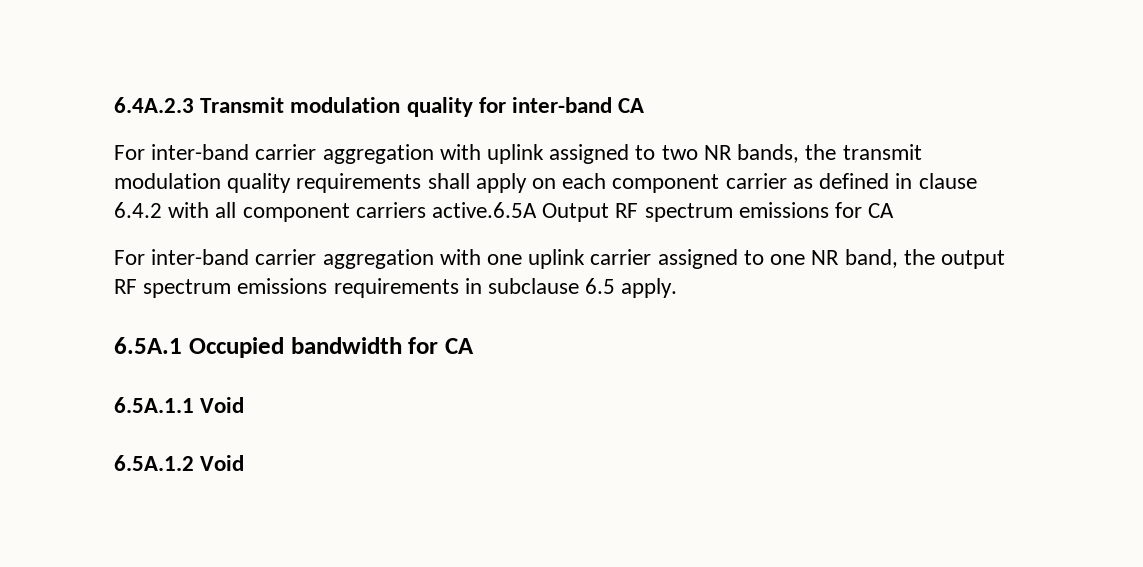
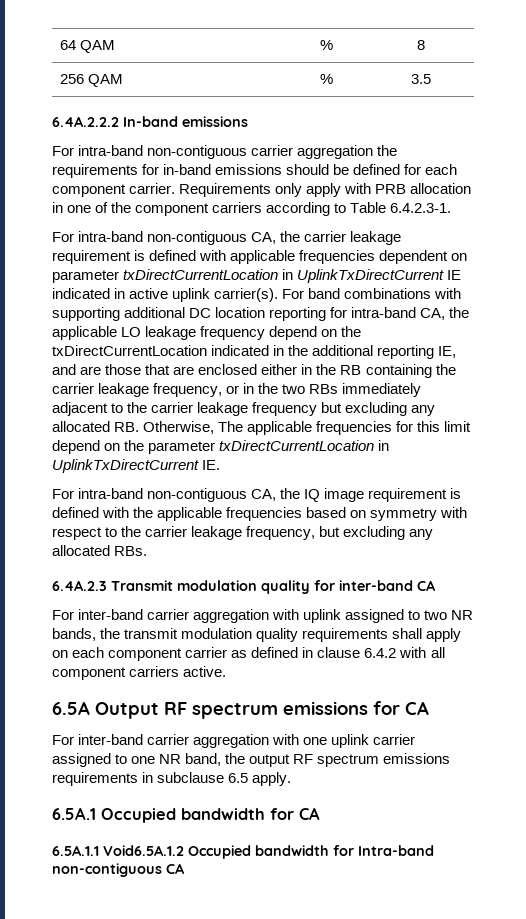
(114, 105) none -> [59,40,115,53] [319,40,333,50] [417,40,425,50] [59,74,123,87] [319,74,333,84] [411,74,431,84] [52,116,248,127] [52,145,398,159] [52,164,458,178] [52,183,472,197] [52,202,452,216] [52,231,402,245] [52,250,468,264] [52,269,462,283] [52,288,462,302] [52,307,470,321] [52,326,362,340] [52,345,457,359] [52,364,456,378] [52,383,422,397] [52,402,436,416] [52,421,472,435] [52,440,390,454] [52,459,221,473] [52,488,462,502] [52,507,468,521] [52,526,434,540] [52,545,148,556] 64 QAM | % | 8 // 256 QAM | % | 3.5 // 6.4A.2.2.2 In-band emissions // For intra-band non-contiguous carrier aggregation the requirements for in-band emissions should be defined for each component carrier. Requirements only apply with PRB allocation in one of the component carriers according to Table 6.4.2.3-1. // For intra-band non-contiguous CA, the carrier leakage requirement is defined with applicable frequencies dependent on parameter txDirectCurrentLocation in UplinkTxDirectCurrent IE indicated in active uplink carrier(s). For band combinations with supporting additional DC location reporting for intra-band CA, the applicable LO leakage frequency depend on the txDirectCurrentLocation indicated in the additional reporting IE, and are those that are enclosed either in the RB containing the carrier leakage frequency, or in the two RBs immediately adjacent to the carrier leakage frequency but excluding any allocated RB. Otherwise, The applicable frequencies for this limit depend on the parameter txDirectCurrentLocation in UplinkTxDirectCurrent IE. // For intra-band non-contiguous CA, the IQ image requirement is defined with the applicable frequencies based on symmetry with respect to the carrier leakage frequency, but excluding any allocated RBs. //
[432,202,538,218] active.6.5A -> [183,666,227,677] [52,701,90,715] active. // 6.5A
[200,397,245,413] [114,455,245,471] Void // 6.5A.1.2 Void -> [103,845,434,859] [52,863,185,877] Void6.5A.1.2 Occupied bandwidth for Intra-band non-contiguous CA

